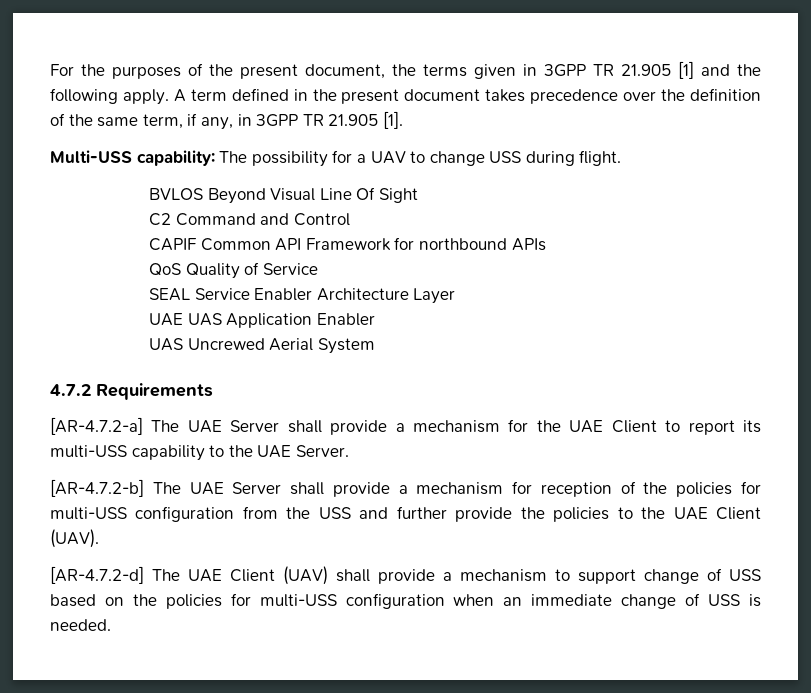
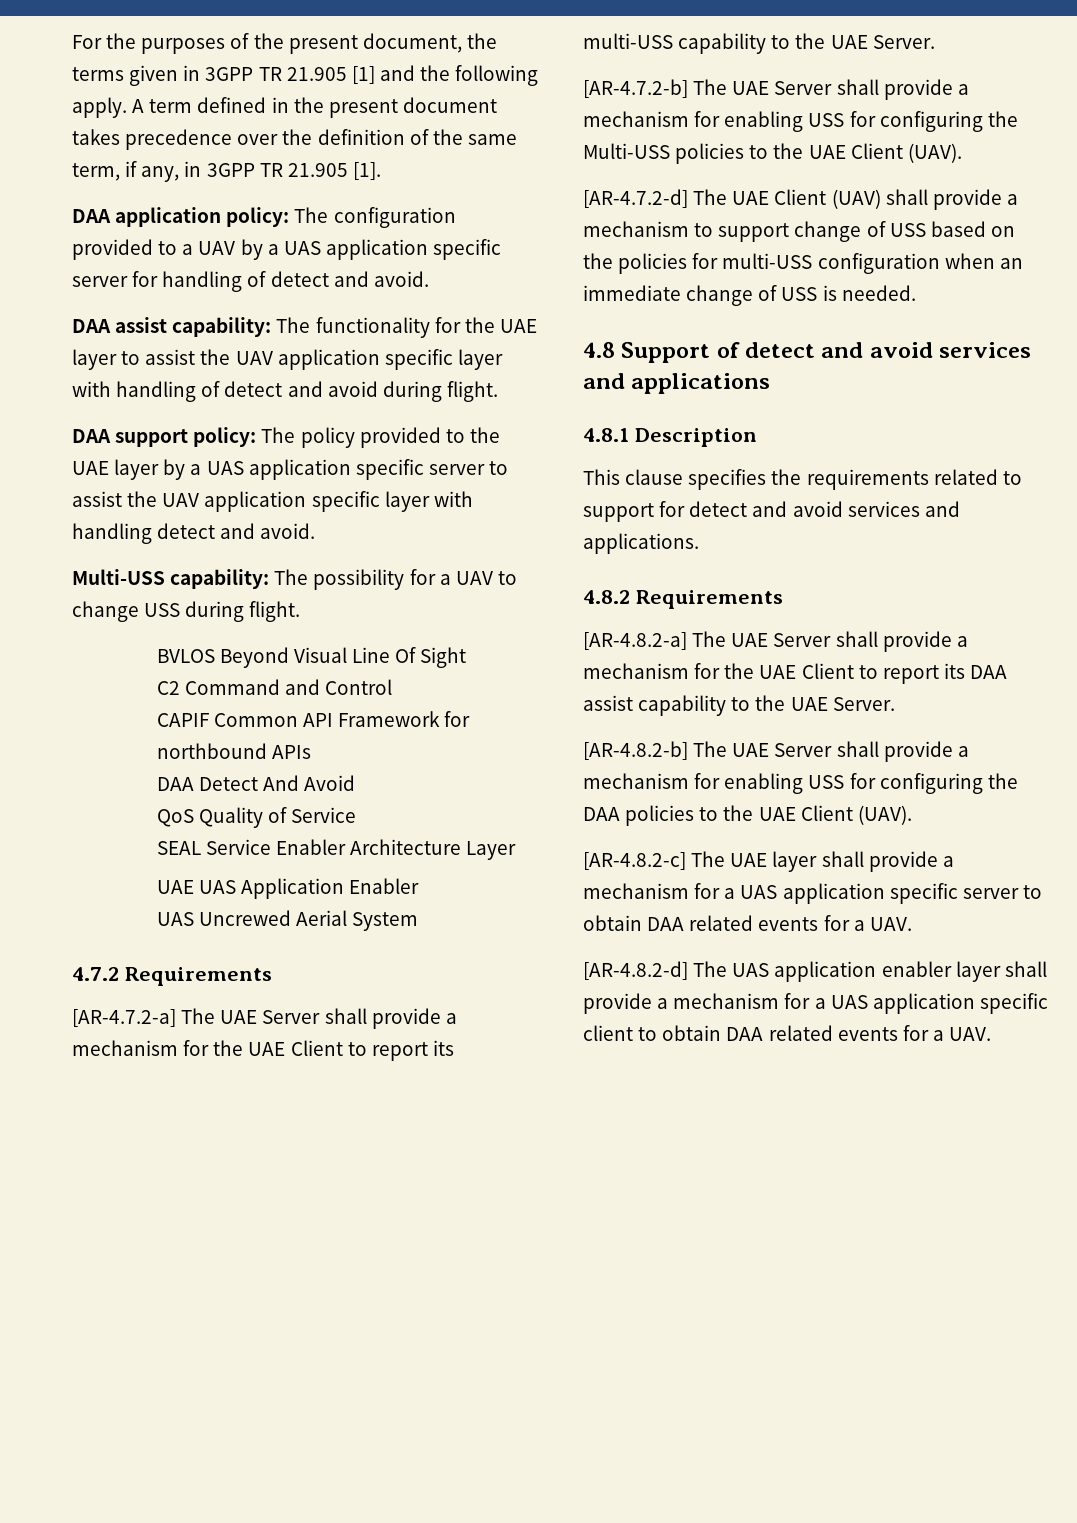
(403, 120) none -> [72,207,456,228] [72,239,502,260] [72,271,429,292] [72,317,537,338] [72,349,503,370] [72,381,498,402] [72,427,500,448] [72,459,509,480] [72,491,473,512] [72,523,316,544] // DAA application policy: The configuration provided to a UAV by a UAS application specific server for handling of detect and avoid. // DAA assist capability: The functionality for the UAE layer to assist the UAV application specific layer with handling of detect and avoid during flight. // DAA support policy: The policy provided to the UAE layer by a UAS application specific server to assist the UAV application specific layer with handling detect and avoid.
(546, 244) none -> [156,775,356,791] // DAA Detect And Avoid
[540,481,761,497] [50,506,545,522] reception of the policies for multi-USS configuration from the USS and further provide the -> [724,111,1018,132] [583,143,670,159] enabling USS for configuring the Multi-USS
(111, 625) none -> [583,342,1032,363] [583,373,771,394] [583,428,757,447] [583,469,1022,490] [583,501,960,522] [583,533,699,554] [583,590,783,609] [583,631,968,652] [583,663,1008,684] [583,695,895,716] [583,741,969,762] [583,773,1018,794] [583,805,912,826] [583,851,954,872] [583,883,1042,904] [583,915,912,931] [583,961,1047,982] [583,993,1048,1014] [583,1025,992,1041] // 4.8 Support of detect and avoid services and applications // 4.8.1 Description // This clause specifies the requirements related to support for detect and avoid services and applications. // 4.8.2 Requirements // [AR-4.8.2-a] The UAE Server shall provide a mechanism for the UAE Client to report its DAA assist capability to the UAE Server. // [AR-4.8.2-b] The UAE Server shall provide a mechanism for enabling USS for configuring the DAA policies to the UAE Client (UAV). // [AR-4.8.2-c] The UAE layer shall provide a mechanism for a UAS application specific server to obtain DAA related events for a UAV. // [AR-4.8.2-d] The UAS application enabler layer shall provide a mechanism for a UAS application specific client to obtain DAA related events for a UAV.

